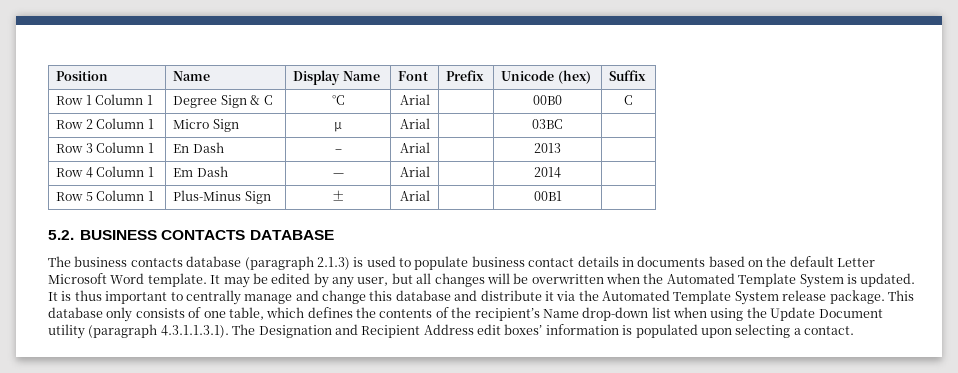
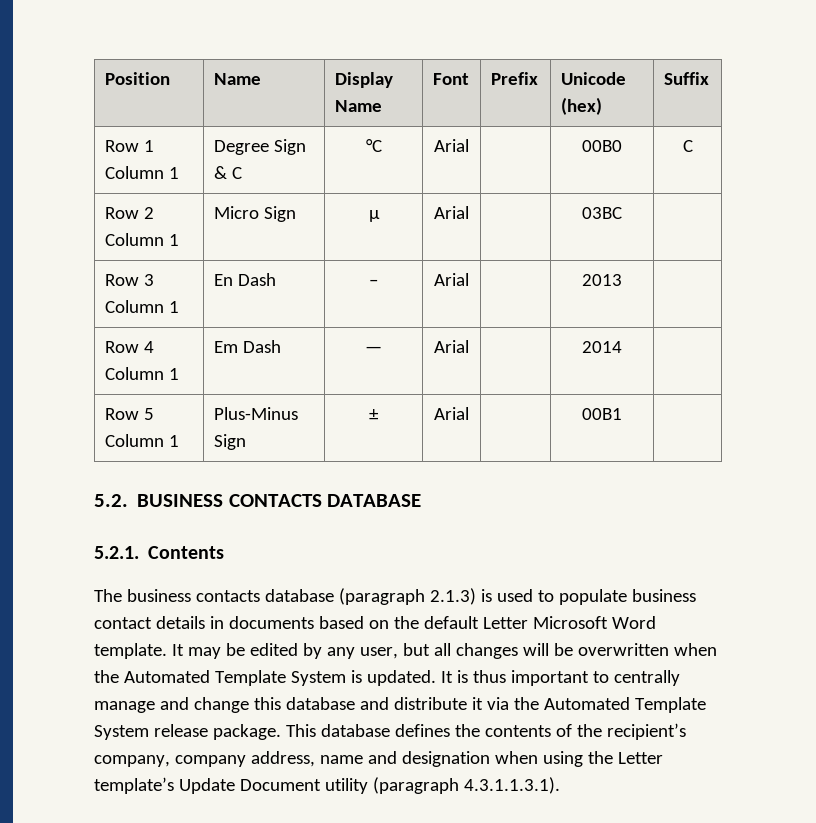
(334, 235) none -> [94,546,225,559] // 5.2.1. Contents
[106,307,305,322] only consists of one table, which -> (390, 730) none
[542,307,671,321] Name drop-down list -> [94,751,490,767] company, company address, name and designation
(767, 312) none -> [617,752,663,764] [94,777,174,794] Letter template’s
[232,324,854,338] The Designation and Recipient Address edit boxes’ information is populated upon selecting a contact. -> (560, 785) none

